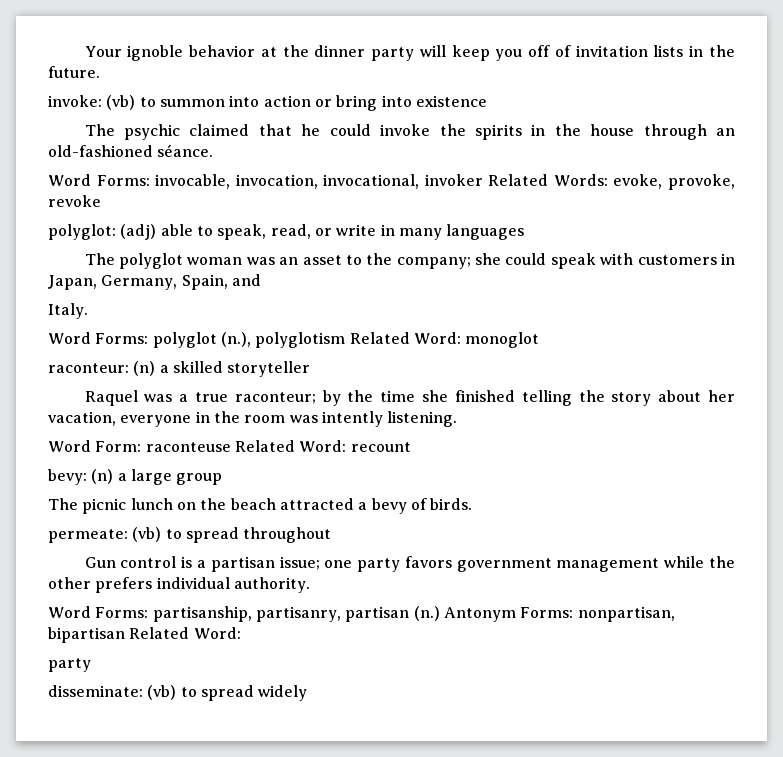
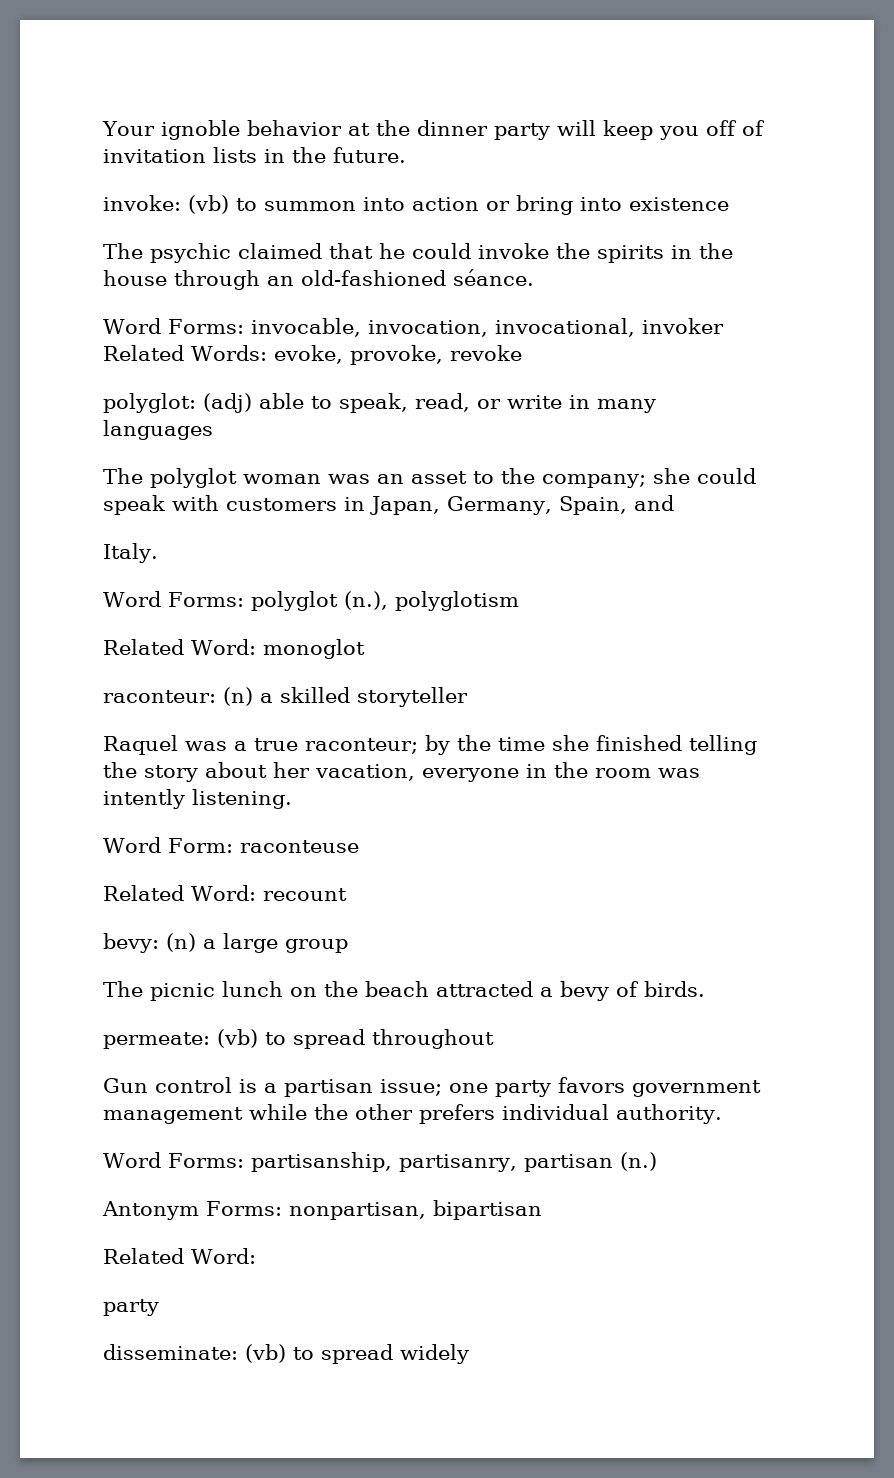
(346, 340) none -> (519, 601) //
(231, 447) none -> (359, 846) //
(440, 613) none -> (657, 1161) //
(125, 635) none -> (542, 1210) //

